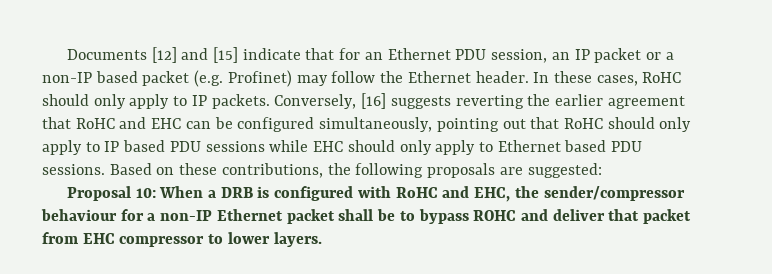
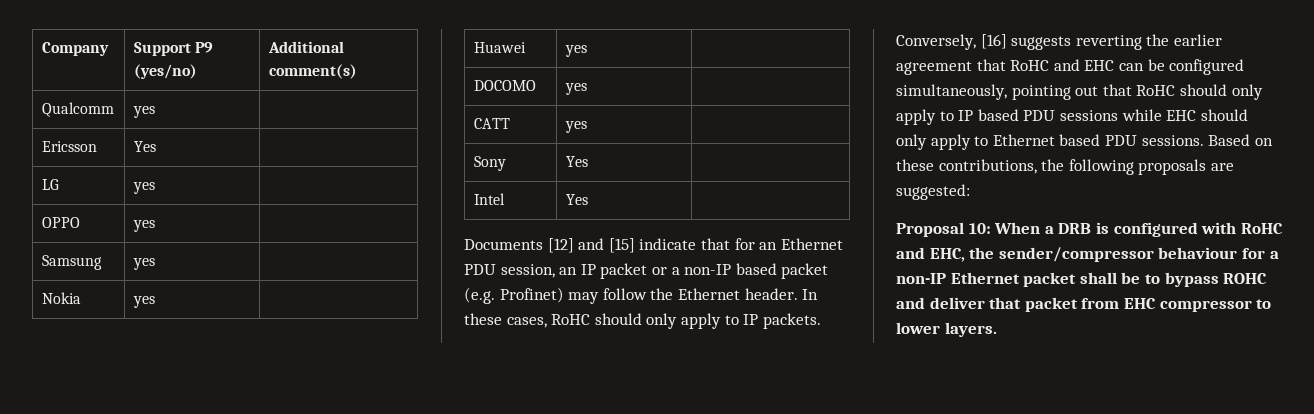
(66, 54) none -> [41,42,109,56] [133,42,214,56] [133,64,197,79] [267,41,344,53] [268,64,357,79] [41,102,114,117] [132,106,155,118] [41,141,97,152] [133,141,156,152] [41,179,59,190] [132,182,155,194] [41,217,80,228] [132,220,155,232] [41,255,102,270] [132,258,155,270] [41,292,81,304] [132,296,155,308] [473,42,526,53] [564,45,587,57] [473,80,536,91] [564,83,587,95] [473,118,510,129] [564,121,587,133] [473,156,506,171] [565,156,588,167] [473,193,505,205] [565,194,588,205] Company | Support P9 (yes/no) | Additional comment(s) // Qualcomm | yes | // Ericsson | Yes | // LG | yes | // OPPO | yes | // Samsung | yes | // Nokia | yes | // Huawei | yes | // DOCOMO | yes | // CATT | yes | // Sony | Yes | // Intel | Yes | //

